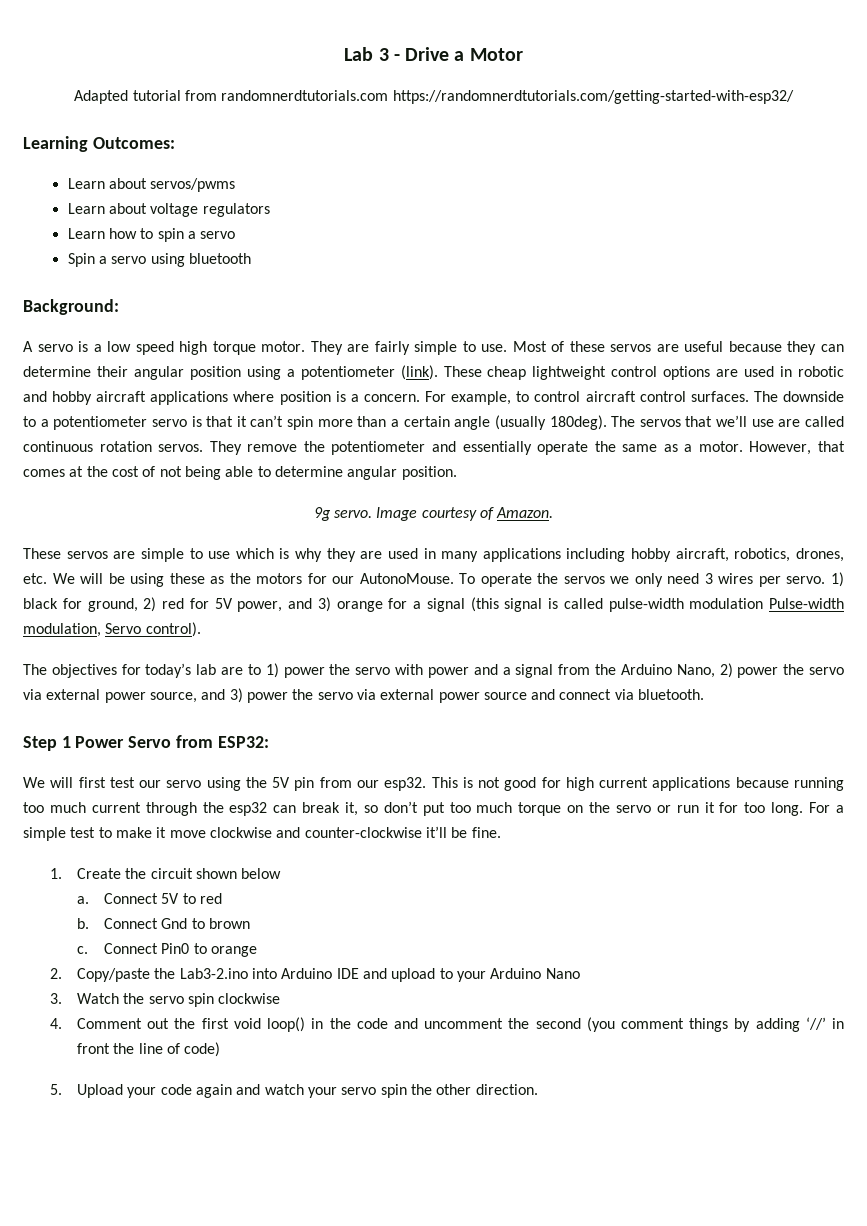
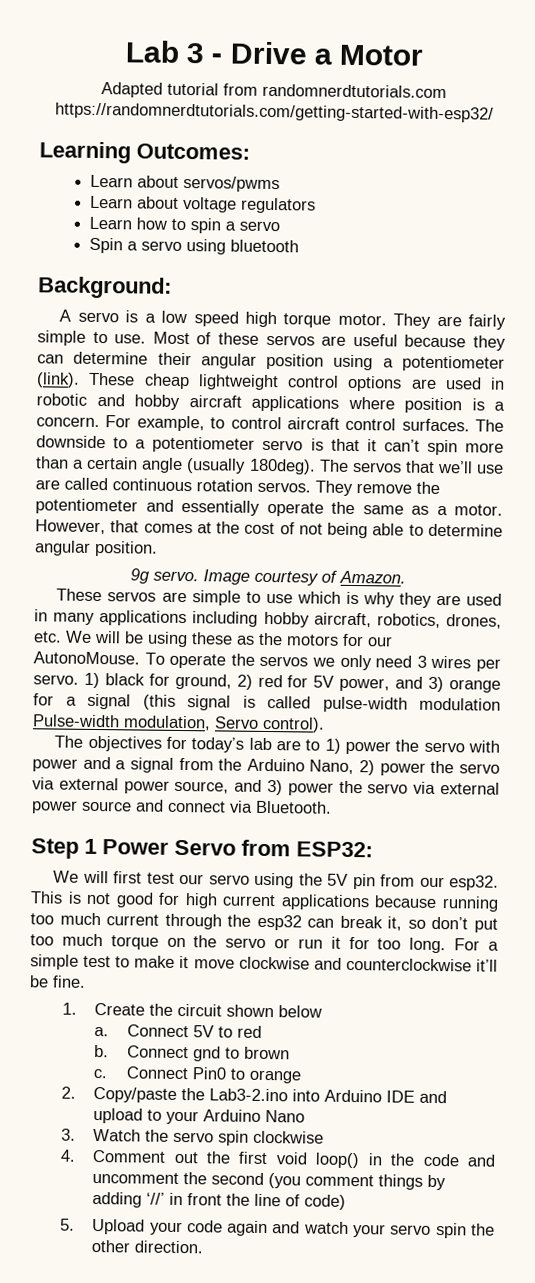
[638,689,705,700] bluetooth. -> [255,800,332,814] Bluetooth.
[304,827,422,838] counter-clockwise -> [345,957,472,972] counterclockwise
[161,918,188,929] Gnd -> [192,1046,221,1062] gnd

